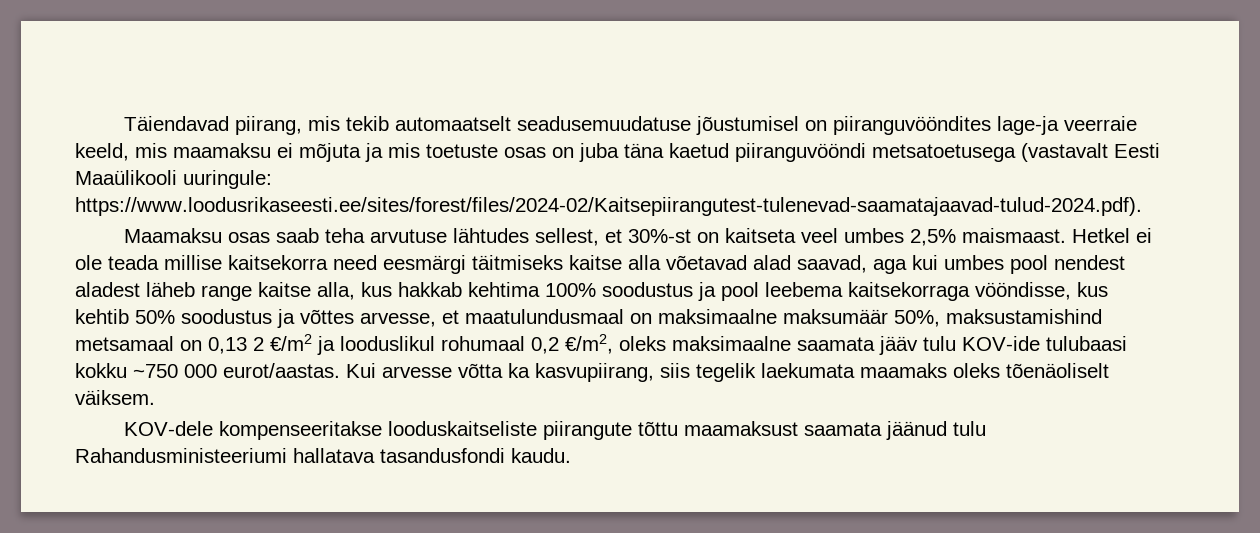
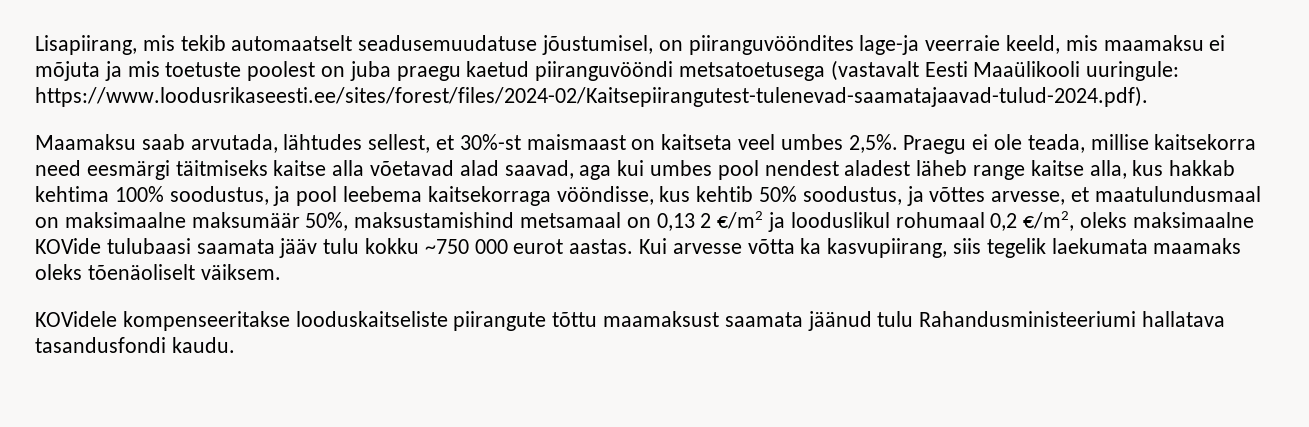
[124,116,303,135] Täiendavad piirang, -> [35,35,137,55] Lisapiirang,
[696,116,800,135] jõustumisel -> [542,35,654,55] jõustumisel,
[504,147,546,158] osas -> [247,61,316,81] poolest
[624,143,664,158] täna -> [396,66,461,81] praegu
[228,228,448,243] osas saab teha arvutuse -> [141,134,278,153] saab arvutada,
(692, 236) none -> [526,134,626,150] maismaast
[910,228,1131,246] 2,5% maismaast. Hetkel -> [848,134,967,154] 2,5%. Praegu
[108,255,159,270] teada -> [1027,134,1085,153] teada,
[602,282,693,297] soodustus -> [169,186,269,205] soodustus,
[181,309,272,324] soodustus -> [802,186,902,205] soodustus,
(791, 343) none -> [35,238,191,254] KOVide tulubaasi
[962,336,1127,351] KOV-ide tulubaasi -> (360, 246) none
[223,363,340,378] eurot/aastas. -> [513,239,634,254] eurot aastas.
[124,421,214,436] KOV-dele -> [35,311,117,327] KOVidele

